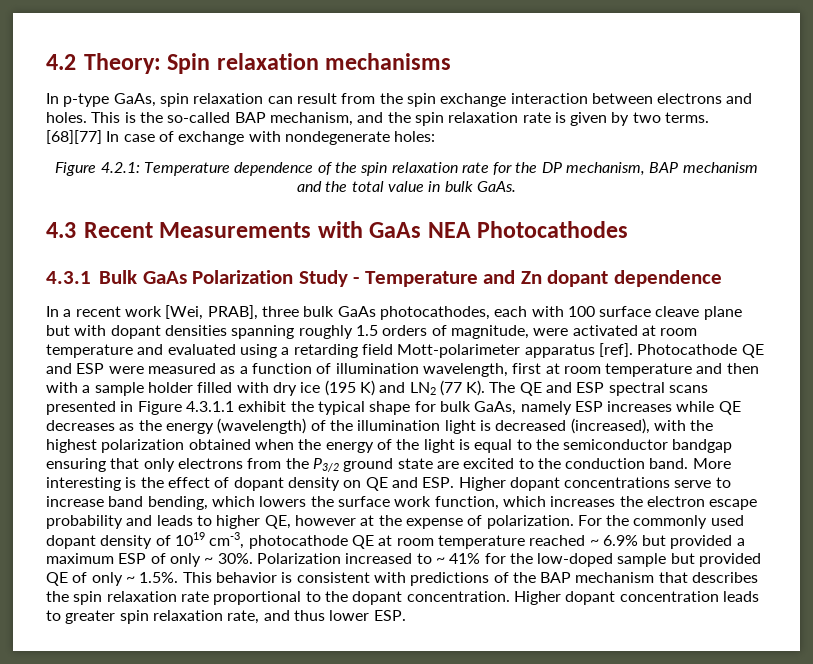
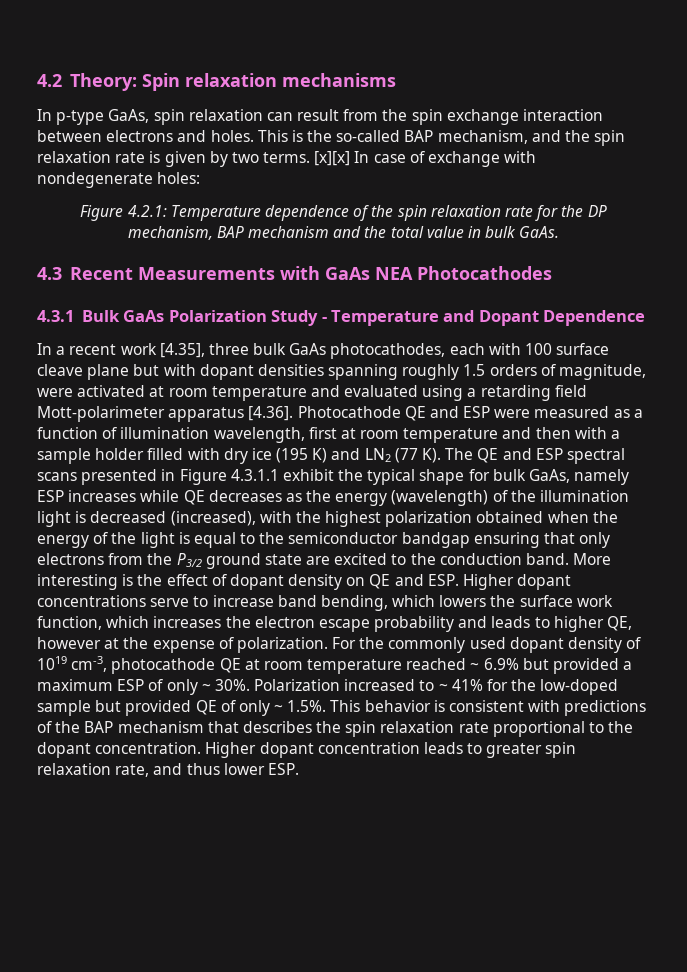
[46,130,102,144] [68][77] -> [314,151,351,166] [x][x]
[520,270,722,287] Zn dopant dependence -> [478,310,646,326] Dopant Dependence
[165,305,258,320] [Wei, PRAB], -> [159,343,205,358] [4.35],
[598,343,633,357] [ref]. -> [248,406,294,421] [4.36].

